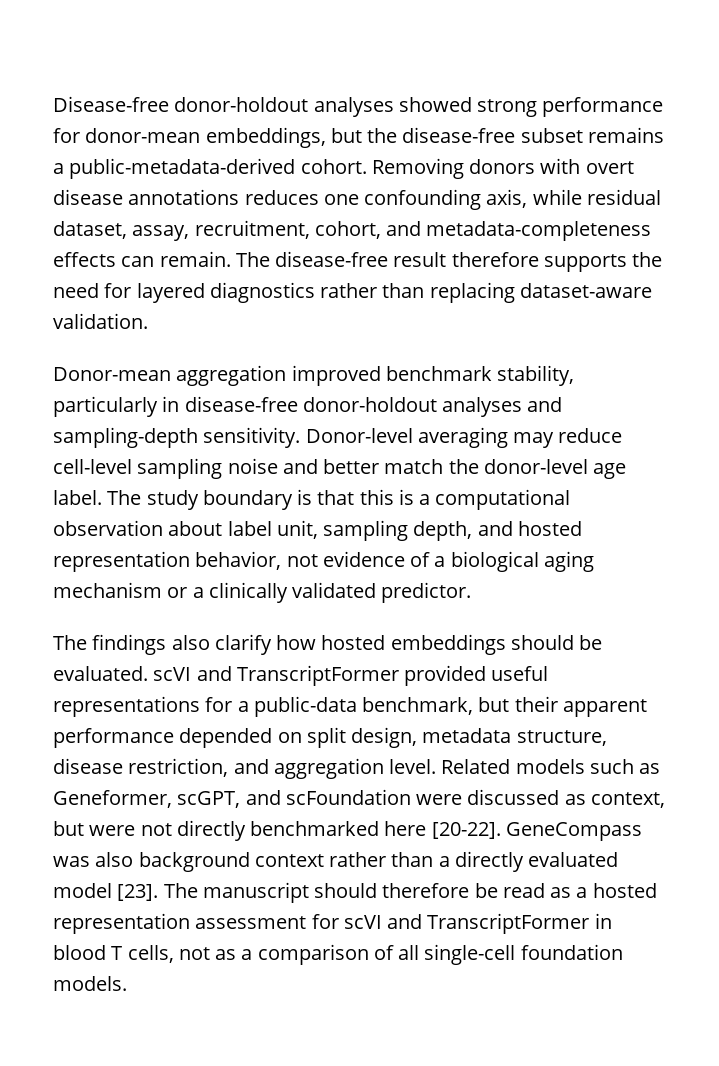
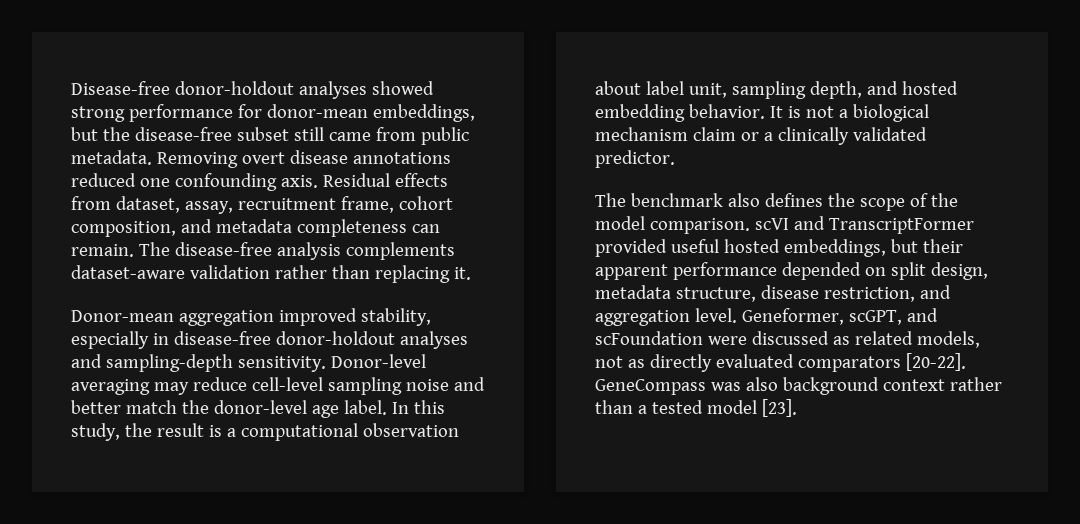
[587,127,664,143] [53,158,581,179] remains a public-metadata-derived cohort. Removing donors with -> [293,127,469,145] [71,150,238,168] still came from public metadata. Removing
[244,190,319,205] reduces -> [71,173,136,187] reduced
[486,189,661,208] [53,220,652,241] [53,251,663,272] [53,282,315,303] axis, while residual dataset, assay, recruitment, cohort, and metadata-completeness effects can remain. The disease-free result therefore supports the need for layered diagnostics -> [280,173,448,188] [71,196,453,214] [71,219,440,237] [71,242,455,260] [71,265,270,279] axis. Residual effects from dataset, assay, recruitment frame, cohort composition, and metadata completeness can remain. The disease-free analysis complements dataset-aware validation
[519,283,652,298] [53,313,148,329] dataset-aware validation. -> [453,267,471,280] it.
[385,365,575,386] [53,396,158,417] benchmark stability, particularly -> [360,308,431,326] [71,331,149,349] stability, especially
[107,489,394,510] The study boundary is that this -> [391,400,445,414] [71,423,204,441] In this study, the result
[53,551,594,572] [53,582,162,598] representation behavior, not evidence of a biological aging mechanism -> [595,104,929,122] [595,127,736,141] embedding behavior. It is not a biological mechanism claim
[92,634,603,655] [53,666,148,681] findings also clarify how hosted embeddings should be evaluated. -> [630,193,958,211] [595,216,750,234] benchmark also defines the scope of the model comparison.
[53,696,474,717] representations for a public-data benchmark, -> [723,239,886,257] hosted embeddings,
[441,759,661,774] Related models such as -> (737, 315) none
[590,792,665,808] [53,820,427,841] context, but were not directly benchmarked here -> [854,331,980,348] [595,354,901,372] related models, not as directly evaluated comparators
[454,851,619,872] [53,882,657,903] [53,913,612,934] [53,944,623,965] [53,976,127,991] directly evaluated model [23]. The manuscript should therefore be read as a hosted representation assessment for scVI and TranscriptFormer in blood T cells, not as a comparison of all single-cell foundation models. -> [651,399,797,417] tested model [23].

